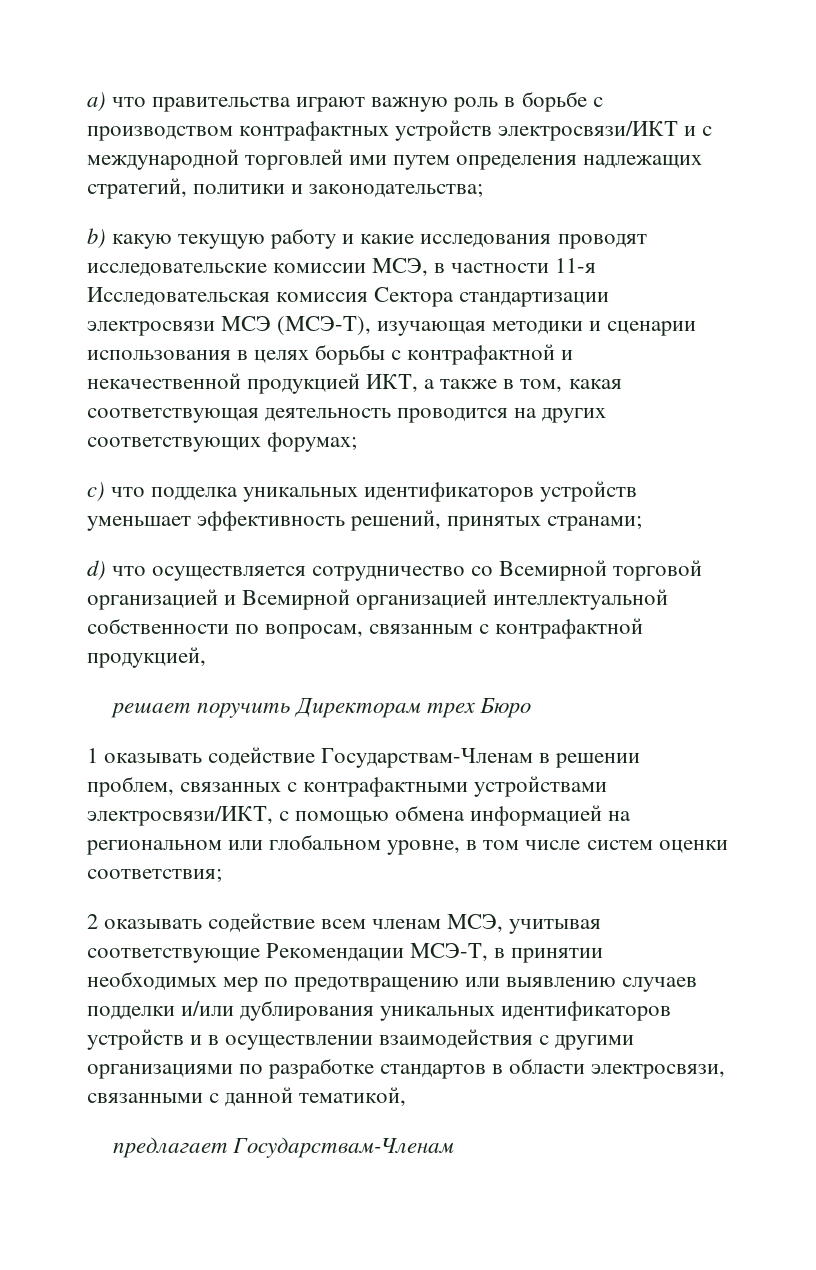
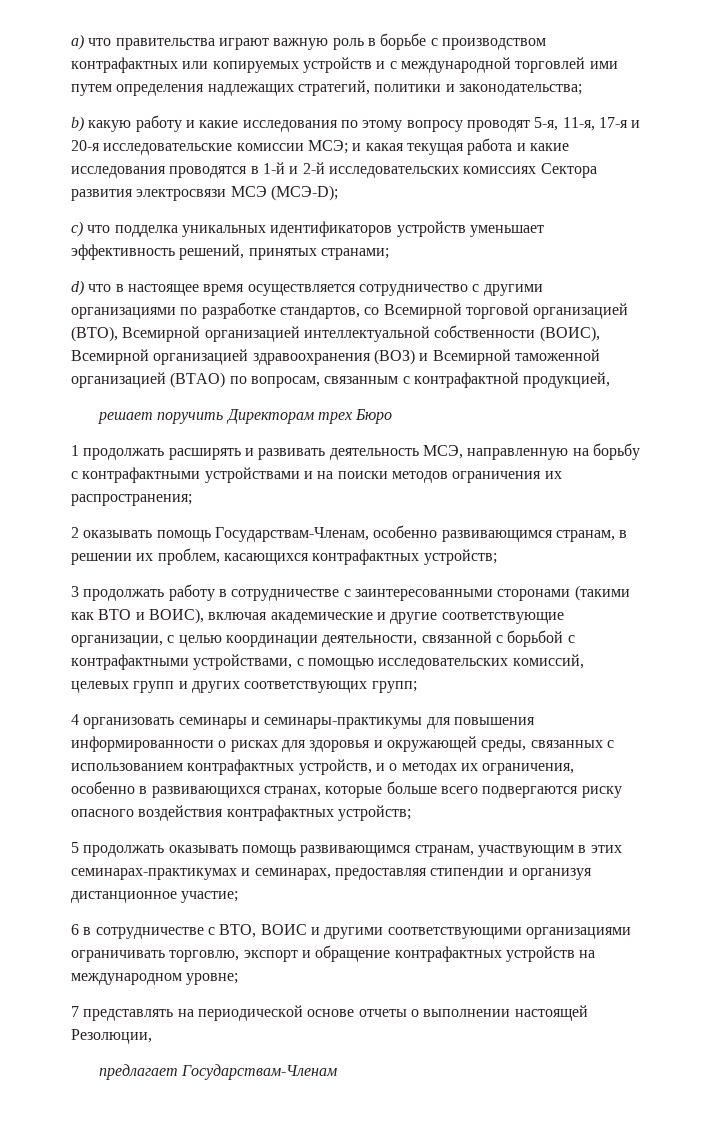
[395,120,679,141] устройств электросвязи/ИКТ -> [182,57,372,73] или копируемых устройств
[178,234,266,249] текущую -> (132, 126) none
[557,234,647,249] [87,258,597,277] [87,287,610,307] [87,316,697,336] [87,344,574,365] [87,373,622,394] [87,408,607,423] [87,432,358,452] проводят исследовательские комиссии МСЭ, в частности 11-я Исследовательская комиссия Сектора стандартизации электросвязи МСЭ (МСЭ-T), изучающая методики и сценарии использования в целях борьбы с контрафактной и некачественной продукцией ИКТ, а также в том, какая соответствующая деятельность проводится на других соответствующих форумах; -> [340,117,641,132] [71,138,569,155] [71,162,597,178] [71,185,338,201] по этому вопросу проводят 5-я, 11-я, 17-я и 20-я исследовательские комиссии МСЭ; и какая текущая работа и какие исследования проводятся в 1-й и 2-й исследовательских комиссиях Сектора развития электросвязи МСЭ (МСЭ-D);
[152,566,466,581] осуществляется сотрудничество -> [115,284,543,296] [71,302,360,319] в настоящее время осуществляется сотрудничество с другими организациями по разработке стандартов,
[224,595,237,605] и -> [71,326,118,342] (ВТО),
(229, 626) none -> [539,326,600,342] [71,349,600,365] [71,372,226,388] (ВОИС), Всемирной организацией здравоохранения (ВОЗ) и Всемирной таможенной организацией (ВТАО)
[104,747,641,768] [87,776,608,797] [87,805,632,826] [86,834,728,855] [87,869,222,883] [87,913,602,934] [87,943,604,963] [87,971,698,992] [87,1000,672,1021] [87,1029,635,1050] [87,1058,726,1079] [87,1087,407,1107] оказывать содействие Государствам-Членам в решении проблем, связанных с контрафактными устройствами электросвязи/ИКТ, с помощью обмена информацией на региональном или глобальном уровне, в том числе систем оценки соответствия; // 2 оказывать содействие всем членам МСЭ, учитывая соответствующие Рекомендации МСЭ-T, в принятии необходимых мер по предотвращению или выявлению случаев подделки и/или дублирования уникальных идентификаторов устройств и в осуществлении взаимодействия с другими организациями по разработке стандартов в области электросвязи, связанными с данной тематикой, -> [83,443,640,460] [71,467,562,483] [71,494,192,506] [71,525,628,542] [71,548,497,565] [71,584,630,601] [71,608,564,624] [71,630,575,647] [71,654,584,670] [71,681,417,693] [71,714,535,729] [71,736,614,752] [71,759,575,775] [71,781,622,798] [71,805,411,821] [71,842,622,857] [71,868,592,880] [71,891,239,903] [71,924,631,939] [71,945,596,962] [71,973,239,985] [71,1005,588,1021] [71,1029,152,1044] продолжать расширять и развивать деятельность МСЭ, направленную на борьбу с контрафактными устройствами и на поиски методов ограничения их распространения; // 2 оказывать помощь Государствам-Членам, особенно развивающимся странам, в решении их проблем, касающихся контрафактных устройств; // 3 продолжать работу в сотрудничестве с заинтересованными сторонами (такими как ВТО и ВОИС), включая академические и другие соответствующие организации, с целью координации деятельности, связанной с борьбой с контрафактными устройствами, с помощью исследовательских комиссий, целевых групп и других соответствующих групп; // 4 организовать семинары и семинары-практикумы для повышения информированности о рисках для здоровья и окружающей среды, связанных с использованием контрафактных устройств, и о методах их ограничения, особенно в развивающихся странах, которые больше всего подвергаются риску опасного воздействия контрафактных устройств; // 5 продолжать оказывать помощь развивающимся странам, участвующим в этих семинарах-практикумах и семинарах, предоставляя стипендии и организуя дистанционное участие; // 6 в сотрудничестве с ВТО, ВОИС и другими соответствующими организациями ограничивать торговлю, экспорт и обращение контрафактных устройств на международном уровне; // 7 представлять на периодической основе отчеты о выполнении настоящей Резолюции,

